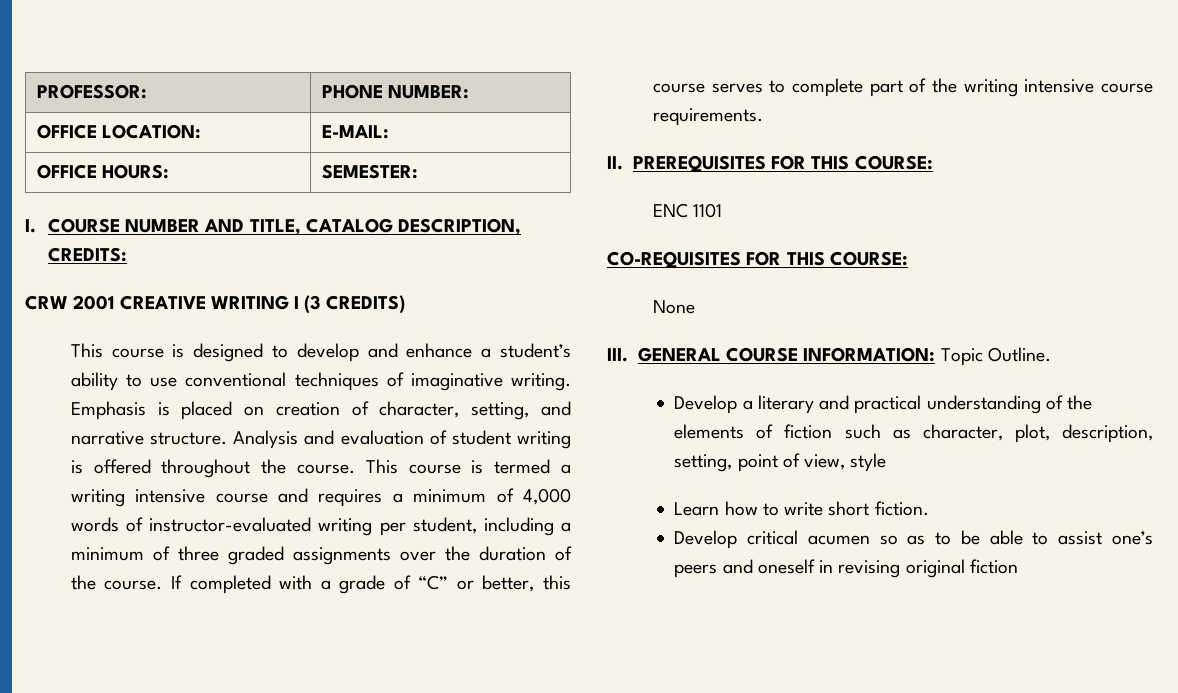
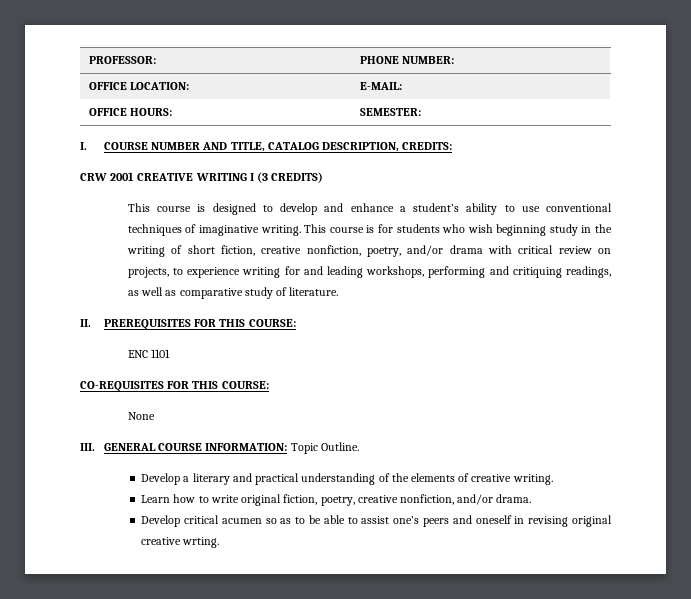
[70,401,571,420] [70,430,571,449] [70,459,571,478] [70,488,571,507] [70,517,571,536] [70,546,572,565] [70,575,571,594] [652,78,1153,97] [652,108,763,126] Emphasis is placed on creation of character, setting, and narrative structure. Analysis and evaluation of student writing is offered throughout the course. This course is termed a writing intensive course and requires a minimum of 4,000 words of instructor-evaluated writing per student, including a minimum of three graded assignments over the duration of the course. If completed with a grade of “C” or better, this course serves to complete part of the writing intensive course requirements. -> [304,224,612,236] [126,245,612,257] [127,266,611,278] [127,287,339,299] This course is for students who wish beginning study in the writing of short fiction, creative nonfiction, poetry, and/or drama with critical review on projects, to experience writing for and leading workshops, performing and critiquing readings, as well as comparative study of literature.
[784,424,1153,443] [674,453,887,472] [674,501,929,516] fiction such as character, plot, description, setting, point of view, style // Learn how to write short fiction. -> [471,474,553,485] [141,494,532,506] creative writing. // Learn how to write original fiction, poetry, creative nonfiction, and/or drama.
[969,559,1018,574] fiction -> [141,537,220,548] creative wrting.

